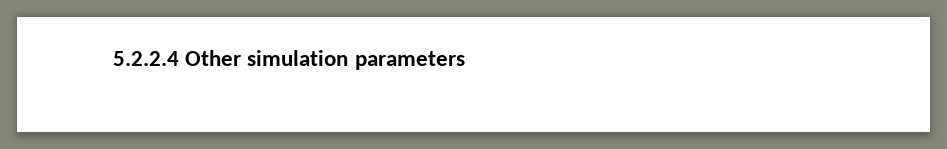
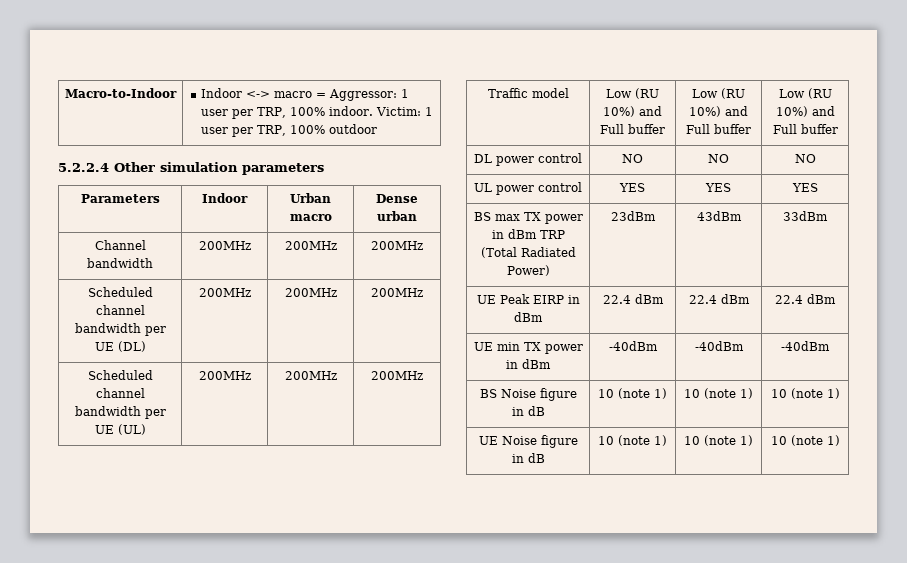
[113,50,465,70] 5.2.2.4 Other simulation parameters -> [65,88,177,98] [201,88,410,101] [201,106,434,119] [201,124,378,137] [58,162,324,175] [80,194,160,203] [201,193,248,203] [290,193,331,203] [289,214,332,221] [376,194,418,203] [377,211,417,221] [94,240,146,250] [87,258,153,268] [198,241,251,250] [284,241,337,250] [371,241,423,250] [87,287,153,297] [95,305,145,315] [74,323,166,336] [94,341,146,352] [198,288,251,297] [284,288,337,297] [371,288,423,297] [87,370,153,380] [95,388,145,398] [74,406,166,419] [94,424,146,435] [198,371,251,380] [284,371,337,380] [371,371,423,380] [487,88,569,98] [606,88,659,99] [603,106,662,117] [600,124,665,134] [692,88,745,99] [689,106,748,117] [686,124,751,134] [778,88,832,99] [775,106,835,117] [772,124,838,134] [474,153,582,166] [622,154,643,163] [708,154,729,163] [794,154,816,163] [474,182,582,195] [619,183,645,192] [705,183,731,192] [791,183,818,192] [473,212,583,224] [491,229,565,239] [480,247,576,258] [506,265,550,276] [610,211,656,221] [696,211,742,221] [783,211,828,221] [476,294,580,304] [514,312,543,322] [602,294,664,304] [688,294,750,304] [775,294,836,304] [473,342,583,354] [506,359,551,369] [608,341,658,351] [694,341,744,351] [781,341,830,351] [479,388,577,401] [511,406,545,416] [598,388,667,399] [684,388,753,399] [770,388,840,399] [478,435,578,448] [511,453,545,463] [598,435,667,446] [684,435,753,446] [770,435,840,446] Macro-to-Indoor | Indoor <-> macro = Aggressor: 1 user per TRP, 100% indoor. Victim: 1 user per TRP, 100% outdoor // 5.2.2.4 Other simulation parameters // Parameters | Indoor | Urban macro | Dense urban // Channel bandwidth | 200MHz | 200MHz | 200MHz // Scheduled channel bandwidth per UE (DL) | 200MHz | 200MHz | 200MHz // Scheduled channel bandwidth per UE (UL) | 200MHz | 200MHz | 200MHz // Traffic model | Low (RU 10%) and Full buffer | Low (RU 10%) and Full buffer | Low (RU 10%) and Full buffer // DL power control | NO | NO | NO // UL power control | YES | YES | YES // BS max TX power in dBm TRP (Total Radiated Power) | 23dBm | 43dBm | 33dBm // UE Peak EIRP in dBm | 22.4 dBm | 22.4 dBm | 22.4 dBm // UE min TX power in dBm | -40dBm | -40dBm | -40dBm // BS Noise figure in dB | 10 (note 1) | 10 (note 1) | 10 (note 1) // UE Noise figure in dB | 10 (note 1) | 10 (note 1) | 10 (note 1)

